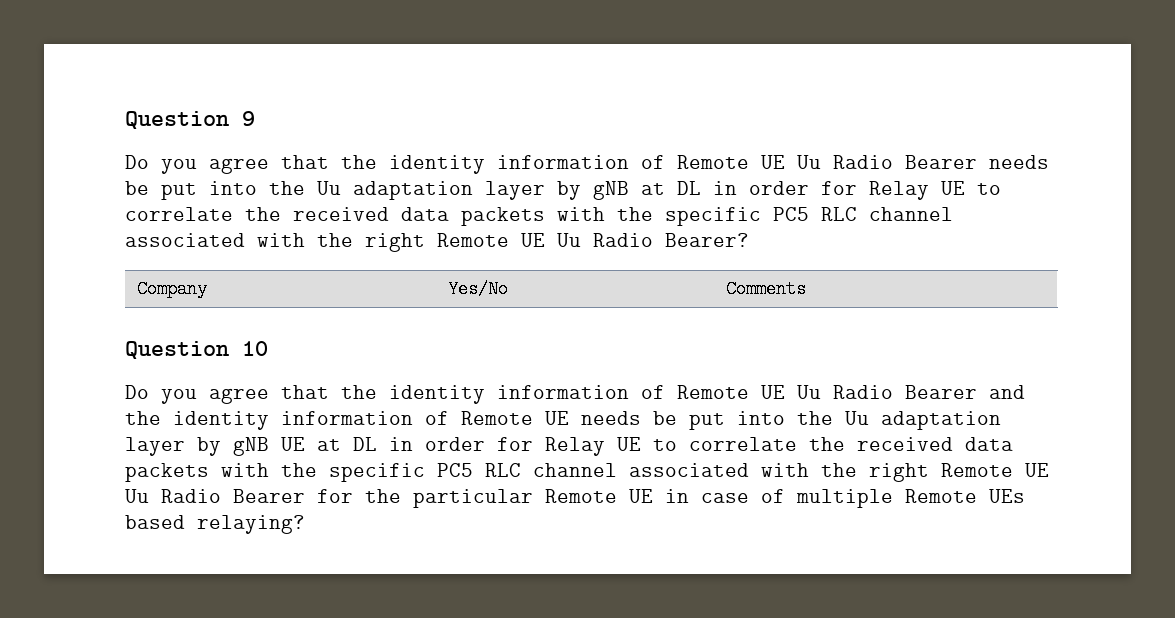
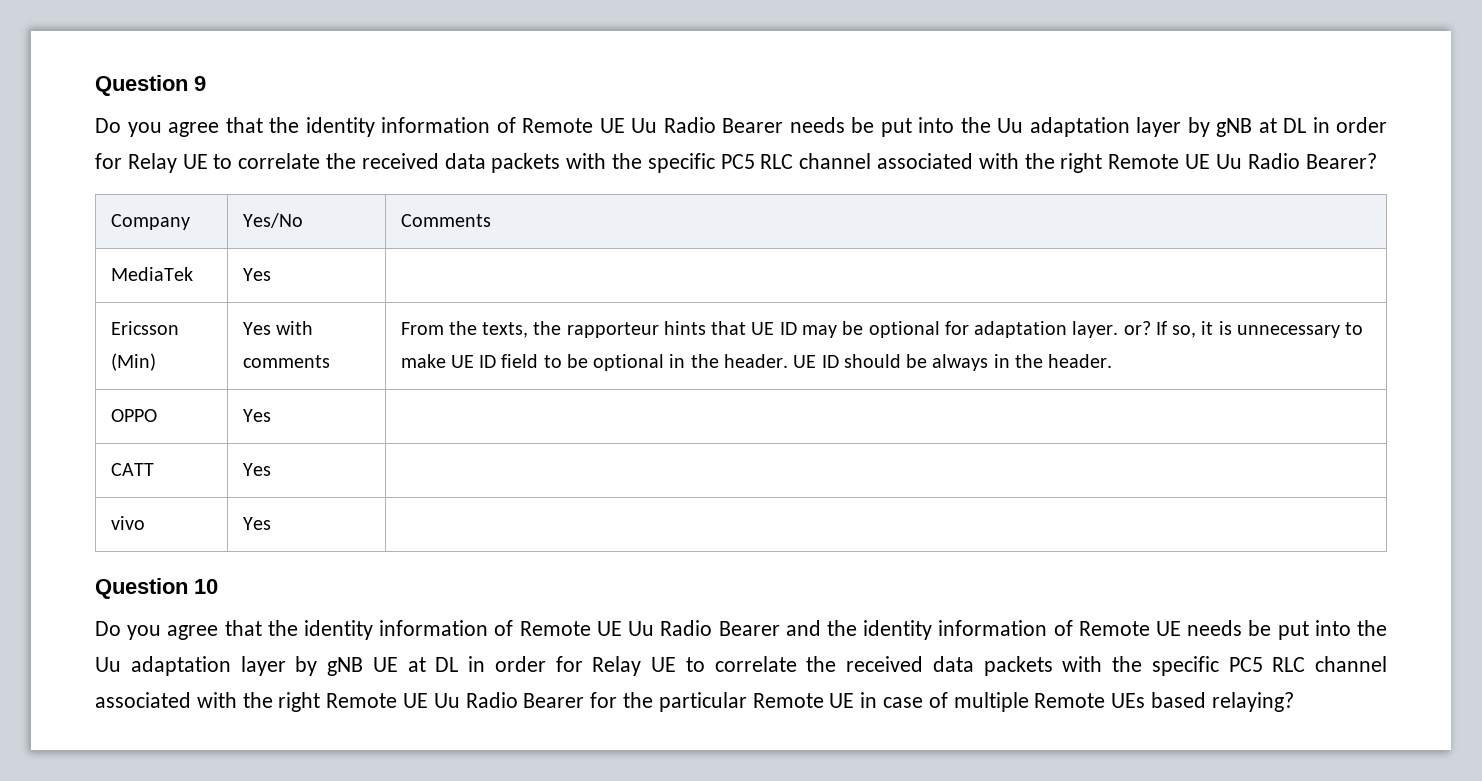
(807, 289) none -> [110,267,193,281] [242,268,271,281] [110,321,179,335] [110,353,156,371] [242,321,313,335] [242,355,330,368] [400,321,1364,338] [400,354,1113,371] [110,409,157,422] [242,409,271,422] [110,463,154,476] [242,463,271,476] [110,516,145,530] [242,517,271,530] // MediaTek | Yes | // Ericsson (Min) | Yes with comments | From the texts, the rapporteur hints that UE ID may be optional for adaptation layer. or? If so, it is unnecessary to make UE ID field to be optional in the header. UE ID should be always in the header. // OPPO | Yes | // CATT | Yes | // vivo | Yes |

